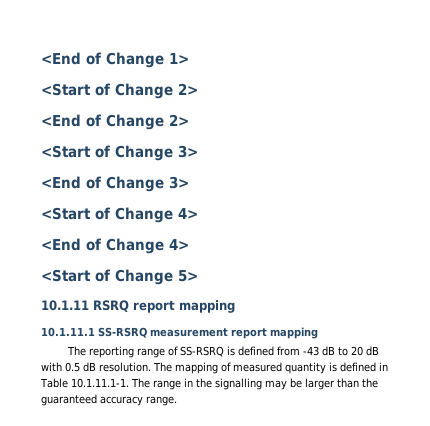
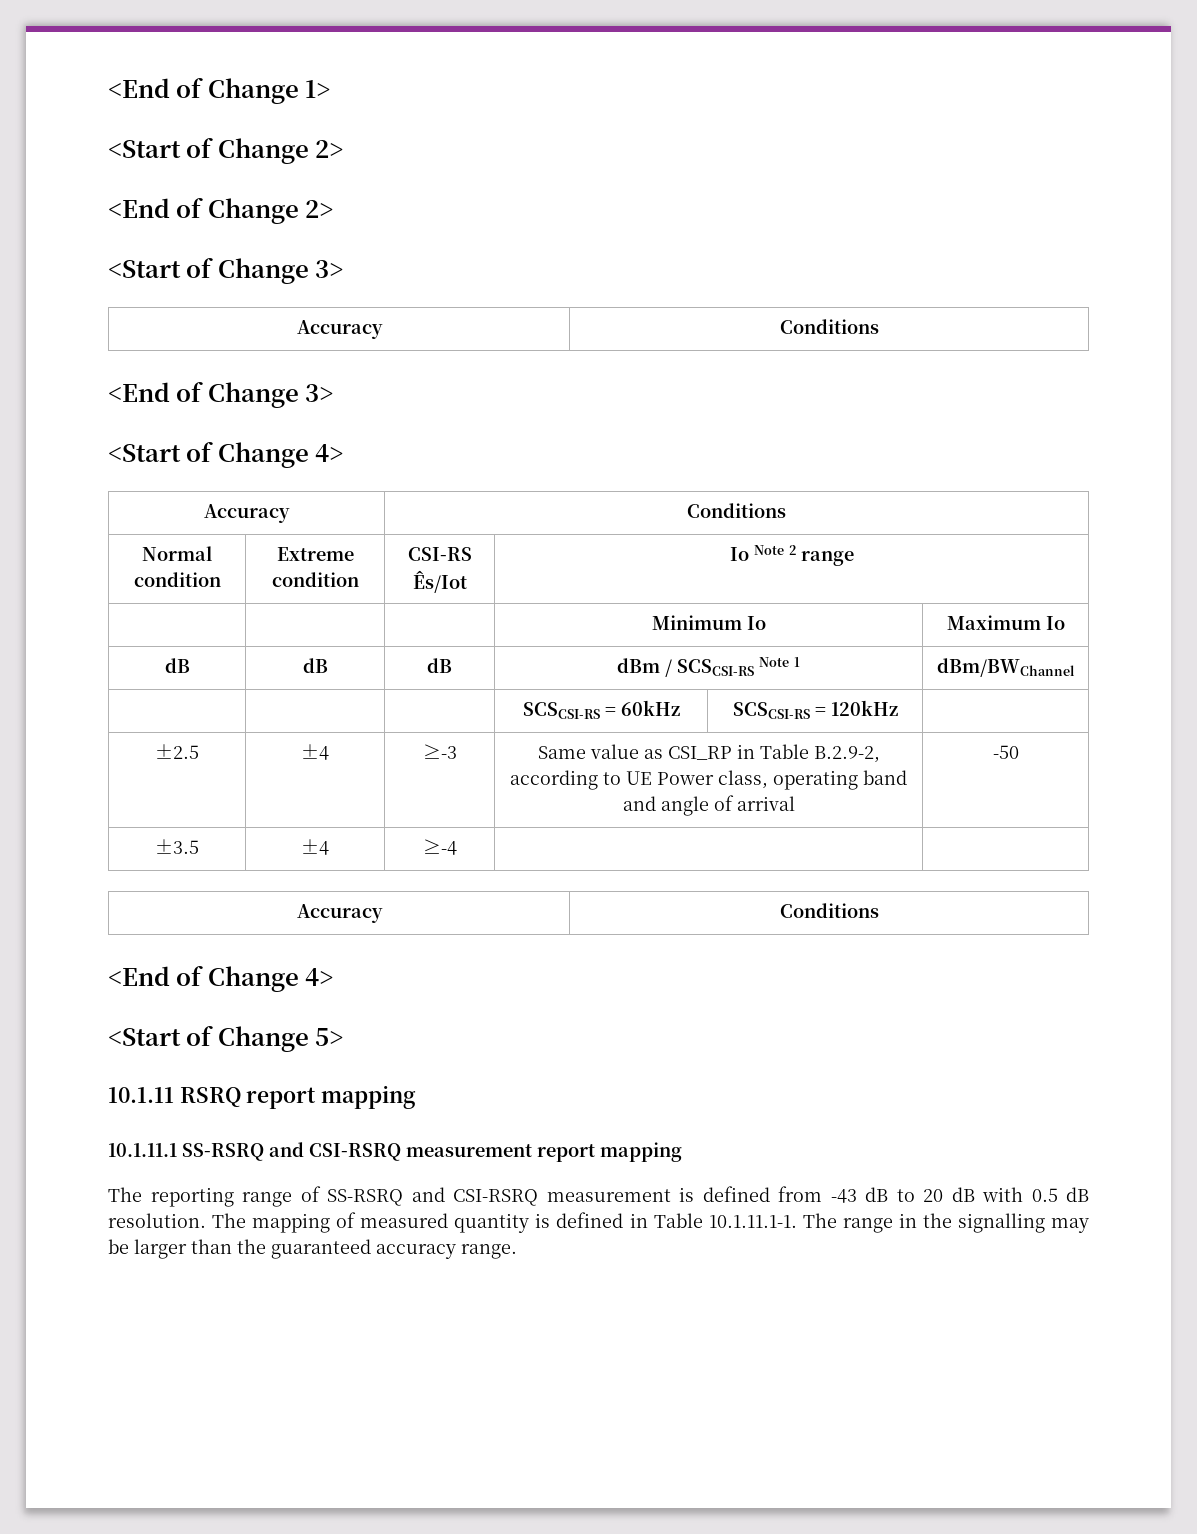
(198, 151) none -> [296,320,383,339] [779,319,879,334] // Accuracy | Conditions
(198, 213) none -> [204,504,290,523] [687,503,786,518] [142,546,212,561] [133,572,221,587] [276,547,354,561] [271,572,359,587] [407,547,472,561] [412,570,467,593] [729,545,854,566] [651,615,766,630] [946,615,1065,630] [164,658,190,673] [302,658,328,673] [427,658,452,673] [617,657,800,677] [937,658,1075,677] [522,700,680,719] [732,700,898,719] [155,744,199,759] [301,744,329,760] [422,744,457,759] [537,744,880,763] [510,770,907,790] [622,795,795,816] [992,745,1019,759] [155,839,199,854] [301,839,329,855] [422,839,457,855] [296,904,383,923] [779,903,879,918] // Accuracy | Conditions // Normal condition | Extreme condition | CSI-RS Ês/Iot | Io Note 2 range // | | | Minimum Io | Maximum Io // dB | dB | dB | dBm / SCSCSI-RS Note 1 | dBm/BWChannel // | | | SCSCSI-RS = 60kHz | SCSCSI-RS = 120kHz | // ±2.5 | ±4 | ≥-3 | Same value as CSI_RP in Table B.2.9-2, according to UE Power class, operating band and angle of arrival | -50 // ±3.5 | ±4 | ≥-4 | | // Accuracy | Conditions
(147, 332) none -> [269,1142,401,1161] and CSI-RSRQ
(224, 351) none -> [411,1187,671,1206] and CSI-RSRQ measurement

